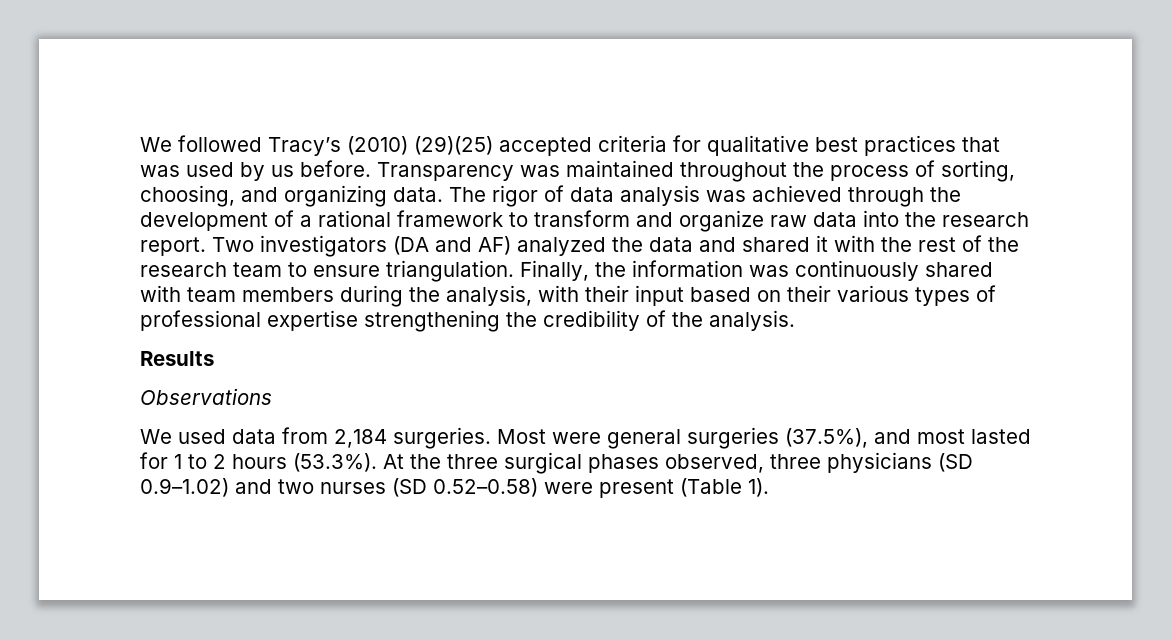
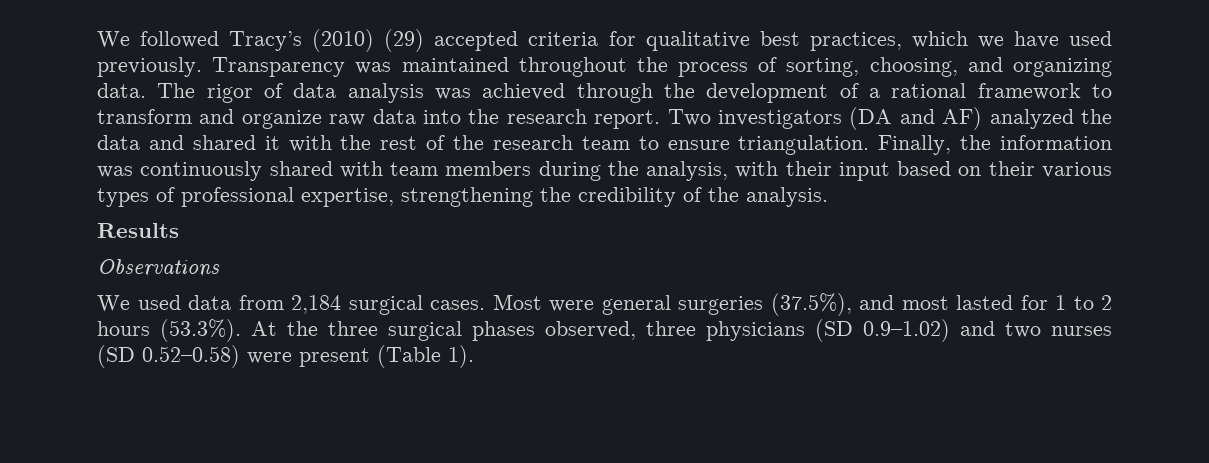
[414,136,493,155] (29)(25) -> [384,29,425,52] (29)
[864,135,1000,156] [140,160,371,181] practices that was used by us before. -> [809,31,1112,51] [97,57,202,77] practices, which we have used previously.
[267,310,358,331] expertise -> [301,188,394,207] expertise,
[393,427,491,449] surgeries. -> [348,295,485,315] surgical cases.

